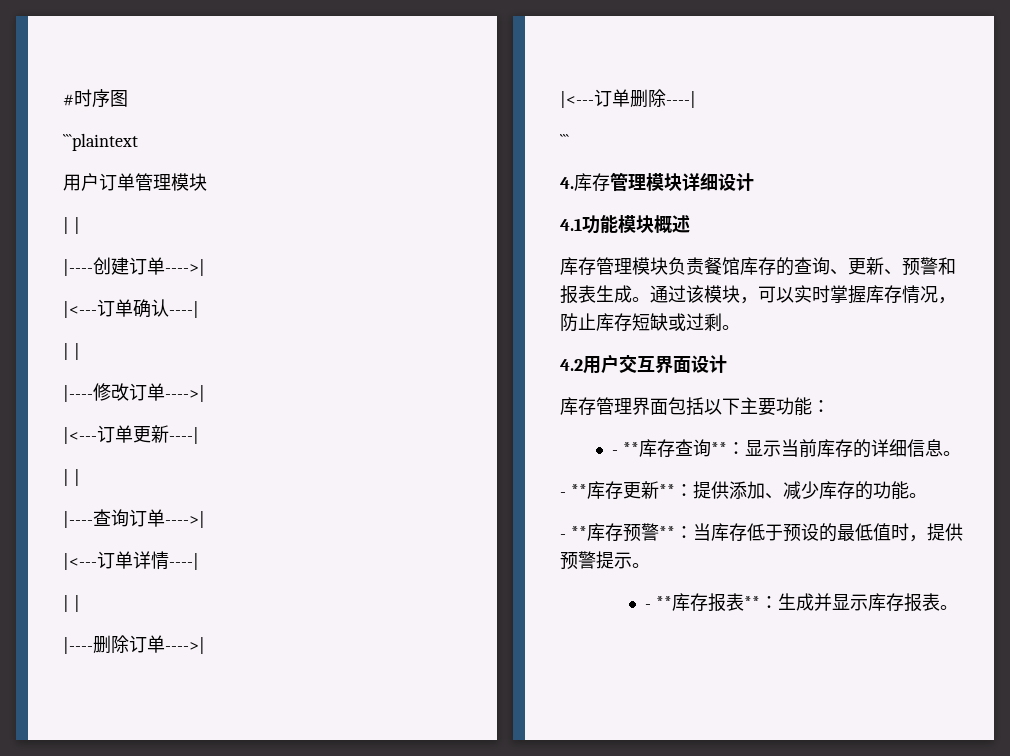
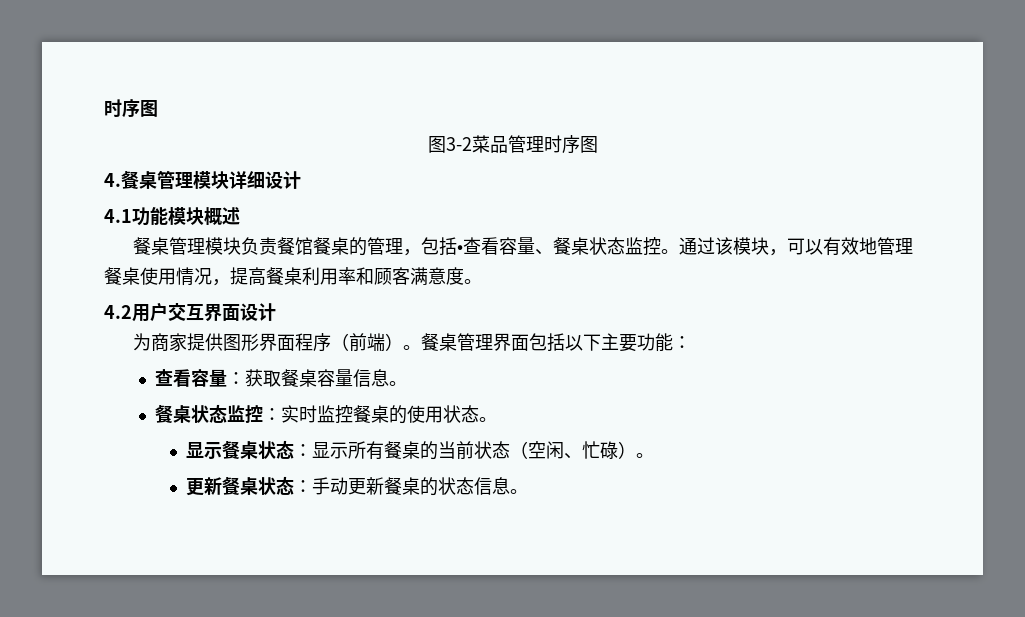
[63,89,128,108] [63,133,138,151] [63,173,207,191] [63,217,80,234] [63,257,205,276] [63,299,199,318] [63,343,80,360] [63,383,205,402] [63,425,199,444] [63,469,80,486] [63,509,205,528] [63,551,199,570] [63,595,80,612] [63,635,205,654] [560,89,696,108] [560,134,569,147] #时序图 // ```plaintext // 用户订单管理模块 // | | // |----创建订单---->| // |<---订单确认----| // | | // |----修改订单---->| // |<---订单更新----| // | | // |----查询订单---->| // |<---订单详情----| // | | // |----删除订单---->| // |<---订单删除----| // ``` -> [104,99,158,118] [427,135,598,154] 时序图 // 图3-2菜品管理时序图
[574,173,610,191] 库存 -> [121,171,157,189] 餐桌
[560,257,596,275] 库存 -> [133,237,170,255] 餐桌
[740,257,956,276] [560,285,632,304] 库存的查询、更新、预警和报表生成 -> [313,237,662,256] 餐桌的管理，包括•查看容量、餐桌状态监控
[794,285,956,304] [560,313,722,332] 实时掌握库存情况，防止库存短缺或过剩 -> [823,237,914,256] [104,267,464,286] 有效地管理餐桌使用情况，提高餐桌利用率和顾客满意度
[560,397,596,415] 库存 -> [133,333,458,352] 为商家提供图形界面程序（前端）。餐桌
[612,439,962,458] [560,481,927,500] [560,523,963,542] [560,551,650,570] [644,593,940,612] - **库存查询**：显示当前库存的详细信息。 // - **库存更新**：提供添加、减少库存的功能。 // - **库存预警**：当库存低于预设的最低值时，提供预警提示。 // - **库存报表**：生成并显示库存报表 -> [155,369,408,387] [155,404,498,424] [186,440,655,460] [186,476,511,496] 查看容量：获取餐桌容量信息。 // 餐桌状态监控：实时监控餐桌的使用状态。 // 显示餐桌状态：显示所有餐桌的当前状态（空闲、忙碌）。 // 更新餐桌状态：手动更新餐桌的状态信息

